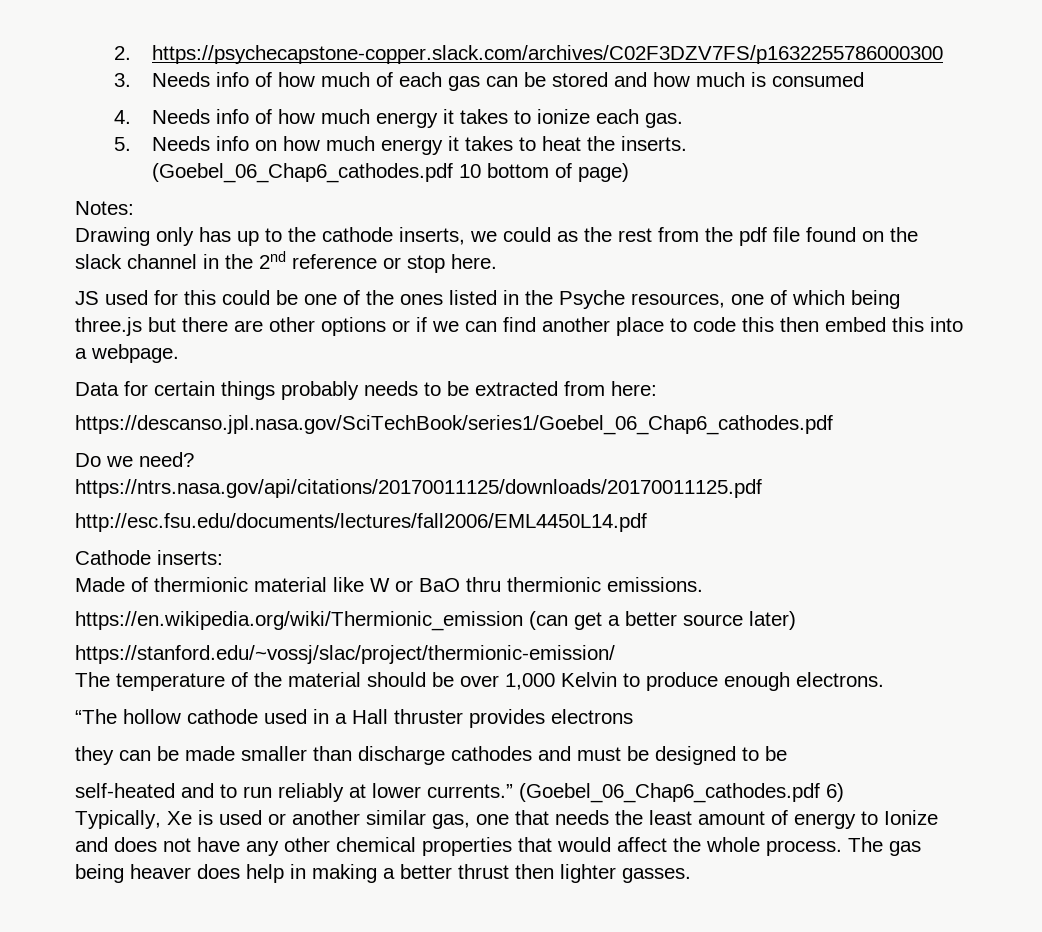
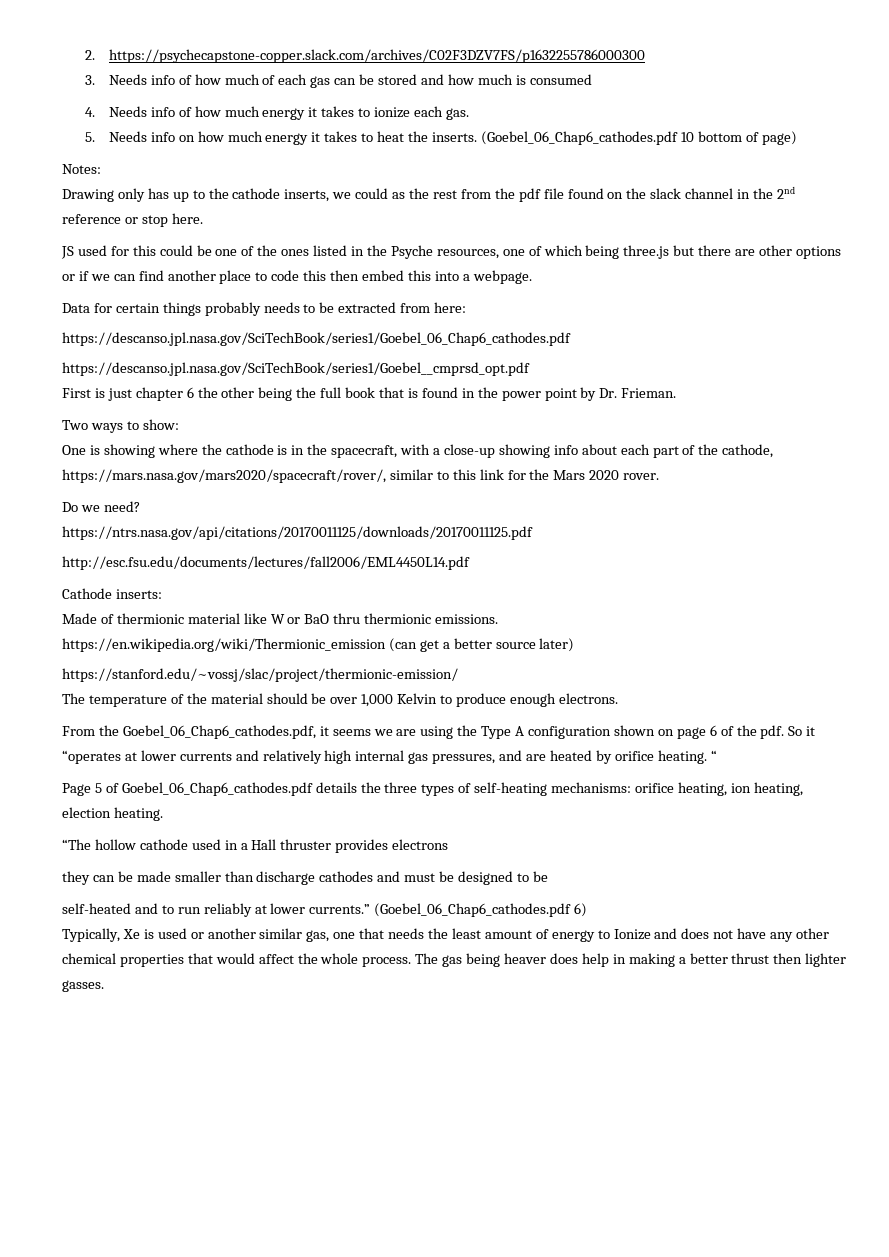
(833, 425) none -> [62,362,530,376] [62,387,677,401] [62,419,179,433] [62,444,774,458] [62,469,660,483] // https://descanso.jpl.nasa.gov/SciTechBook/series1/Goebel__cmprsd_opt.pdf // First is just chapter 6 the other being the full book that is found in the power point by Dr. Frieman. // Two ways to show: // One is showing where the cathode is in the spacecraft, with a close-up showing info about each part of the cathode, https://mars.nasa.gov/mars2020/spacecraft/rover/, similar to this link for the Mars 2020 rover.
(884, 679) none -> [62,725,816,739] [62,750,717,764] [62,782,803,796] [62,807,163,821] // From the Goebel_06_Chap6_cathodes.pdf, it seems we are using the Type A configuration shown on page 6 of the pdf. So it “operates at lower currents and relatively high internal gas pressures, and are heated by orifice heating. “ // Page 5 of Goebel_06_Chap6_cathodes.pdf details the three types of self-heating mechanisms: orifice heating, ion heating, election heating.

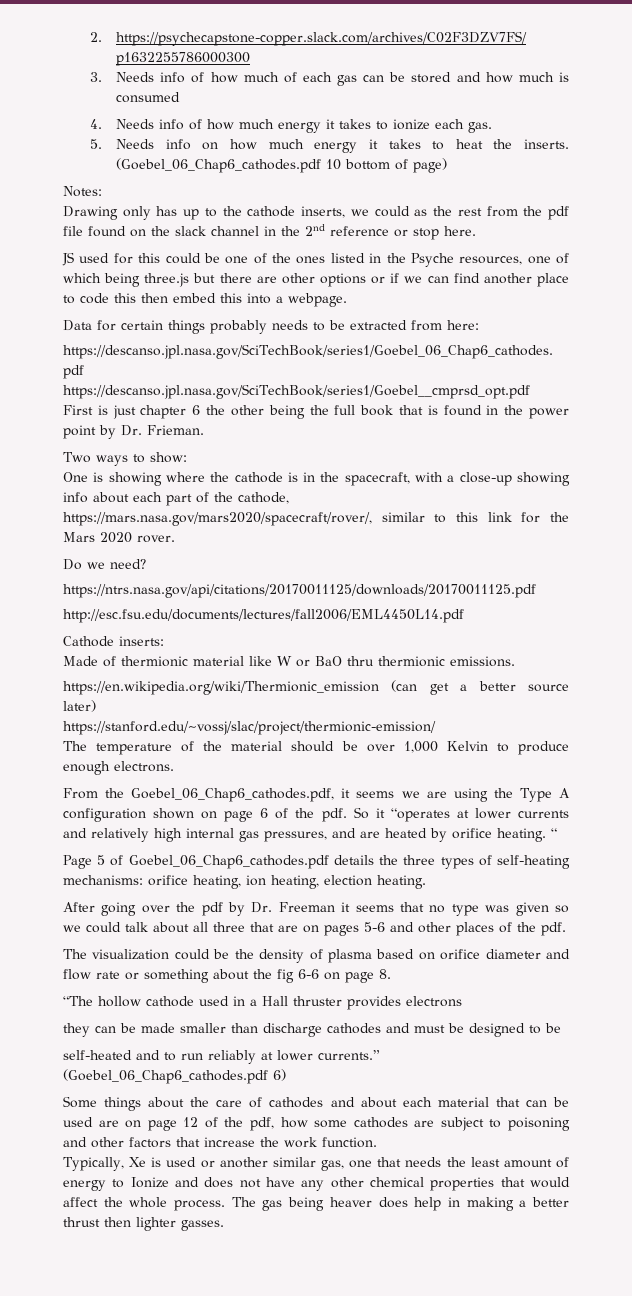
(163, 814) none -> [63,902,569,916] [63,922,566,936] [63,949,571,963] [63,969,391,983] // After going over the pdf by Dr. Freeman it seems that no type was given so we could talk about all three that are on pages 5-6 and other places of the pdf. // The visualization could be the density of plasma based on orifice diameter and flow rate or something about the fig 6-6 on page 8.
(588, 910) none -> [63,1096,570,1111] [63,1117,570,1131] [63,1137,377,1148] // Some things about the care of cathodes and about each material that can be used are on page 12 of the pdf, how some cathodes are subject to poisoning and other factors that increase the work function.

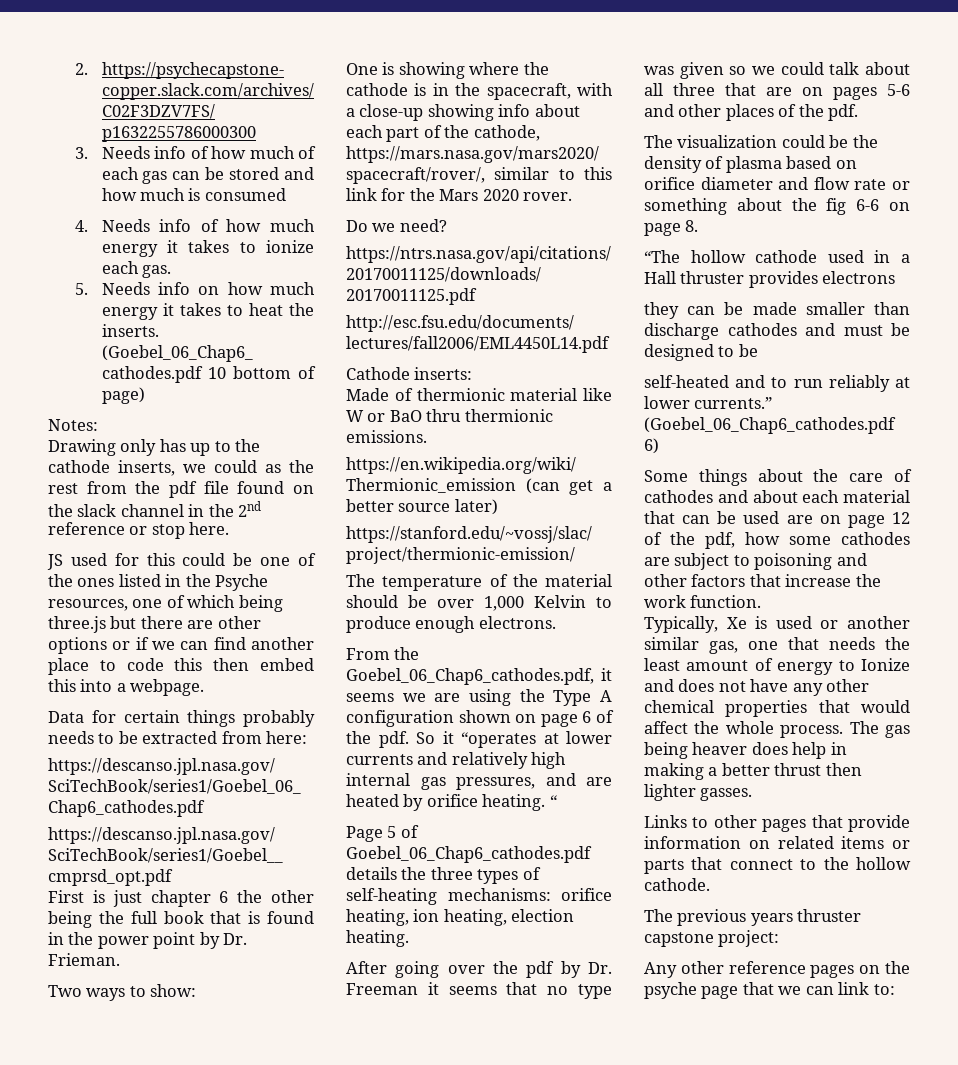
(224, 1225) none -> [644,815,910,832] [644,836,910,849] [644,857,911,874] [644,878,710,891] [644,909,862,926] [644,930,780,947] [644,961,910,978] [644,982,895,999] // Links to other pages that provide information on related items or parts that connect to the hollow cathode. // The previous years thruster capstone project: // Any other reference pages on the psyche page that we can link to:

